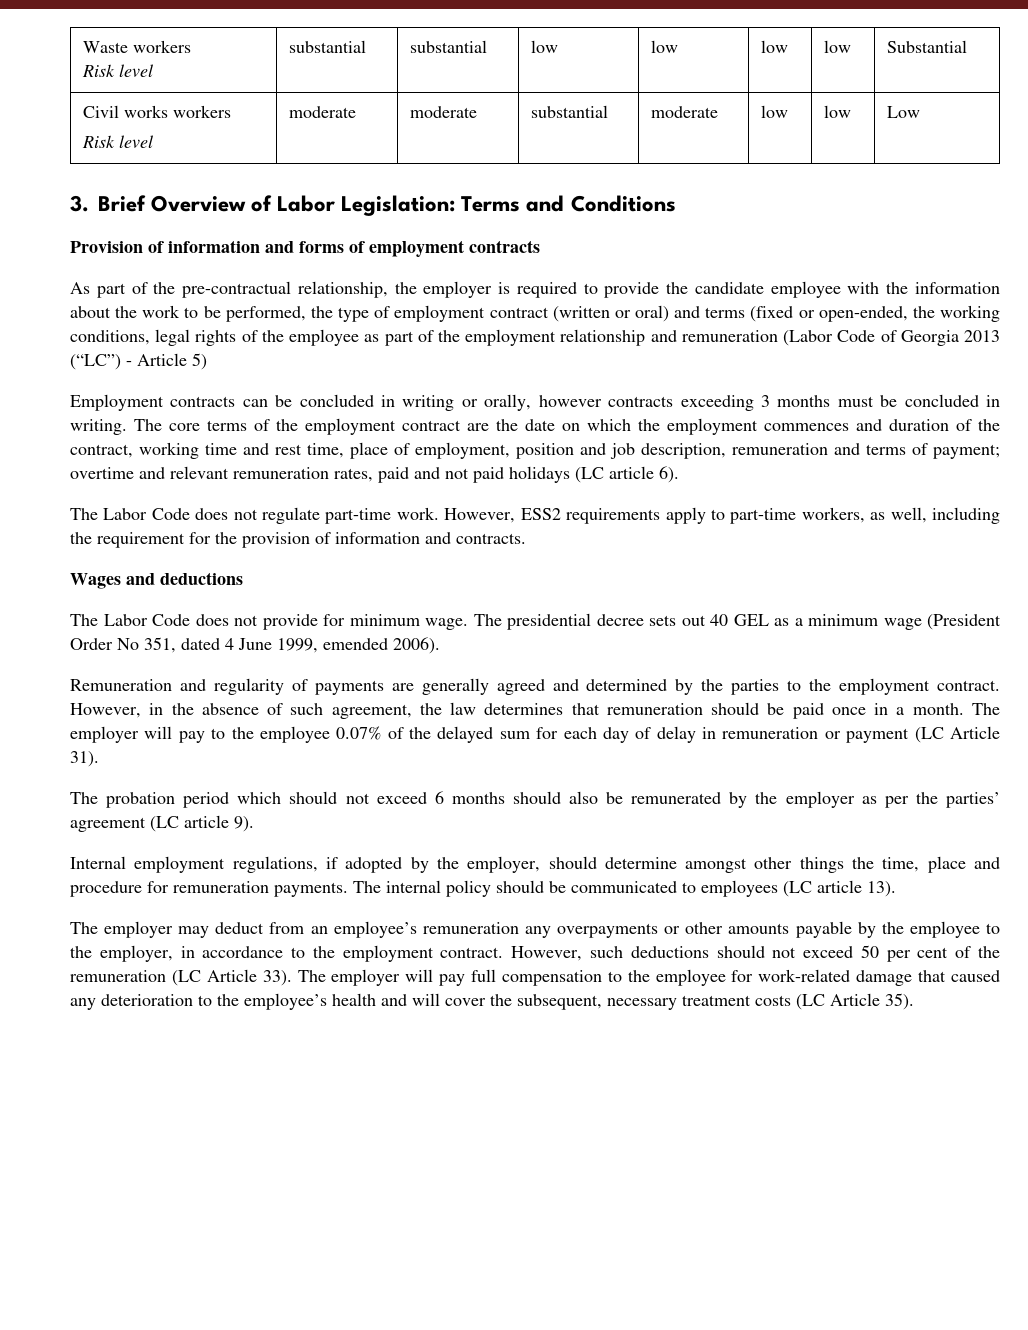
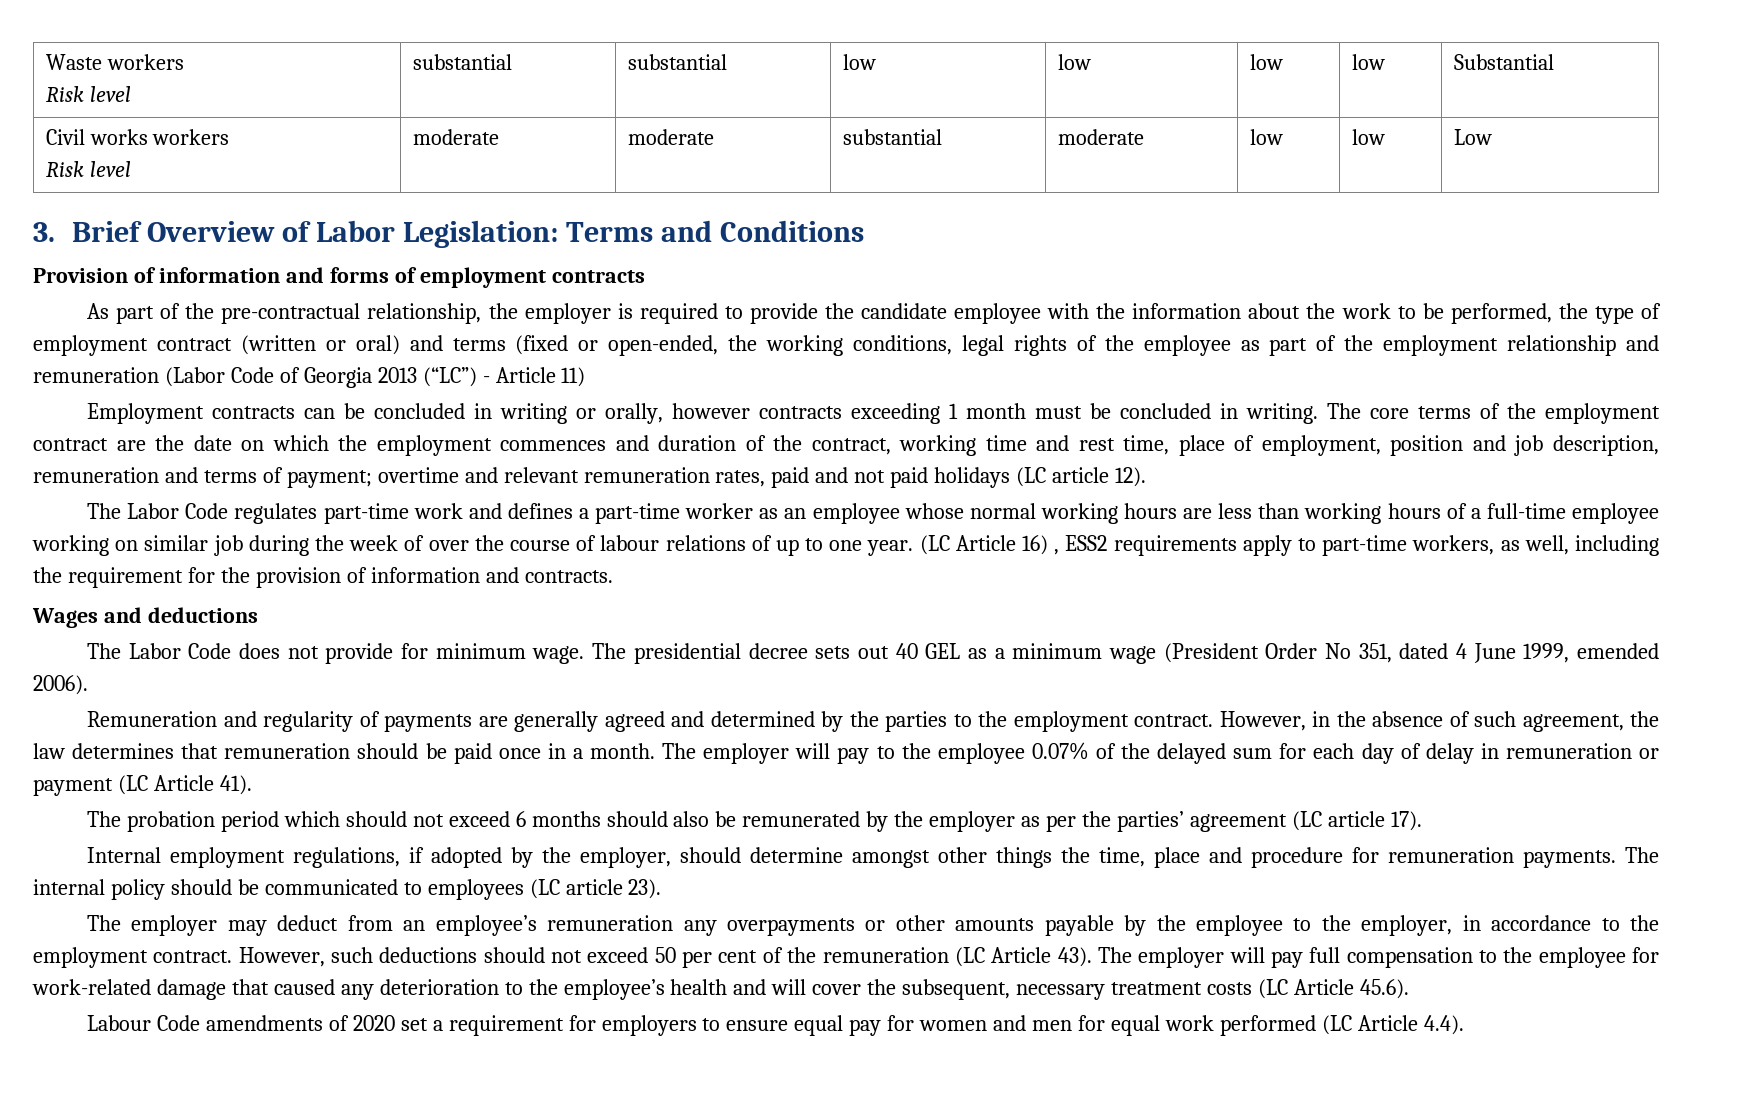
[192,353,207,370] 5) -> [561,367,586,387] 11)
[760,395,831,407] 3 months -> [949,403,1027,419] 1 month
[659,466,679,483] [70,507,516,524] 6). // The Labor Code does not regulate part-time work. However, -> [1114,467,1146,487] [87,503,1659,524] [32,535,1060,556] 12). // The Labor Code regulates part-time work and defines a part-time worker as an employee whose normal working hours are less than working hours of a full-time employee working on similar job during the week of over the course of labour relations of up to one year. (LC Article 16) ,
[70,751,99,767] 31). -> [219,775,252,795] 41).
[234,816,254,832] 9). -> [1390,811,1422,831] 17).
[867,881,896,897] 13). -> [628,879,662,899] 23).
[262,970,292,986] 33). -> [1057,947,1092,967] 43).
[885,993,914,1010] 35). -> [1359,979,1409,999] [87,1015,1464,1036] 45.6). // Labour Code amendments of 2020 set a requirement for employers to ensure equal pay for women and men for equal work performed (LC Article 4.4).

